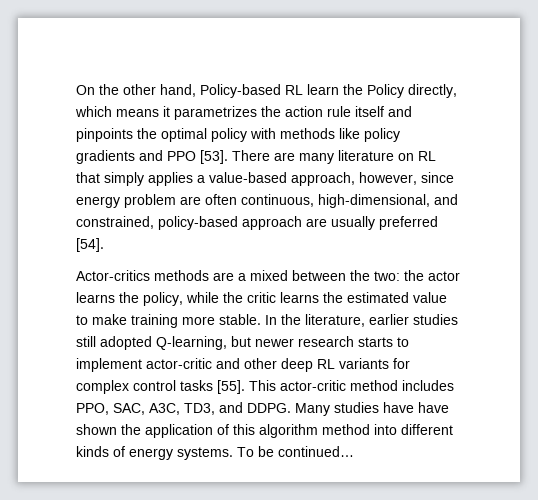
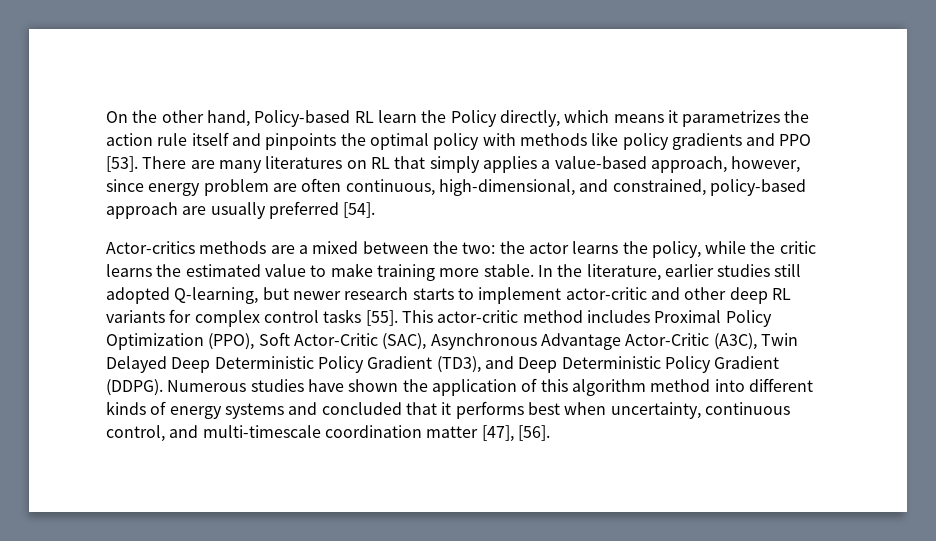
[338,150,394,161] literature -> [265,156,343,169] literatures
[76,402,330,416] PPO, SAC, A3C, TD3, and DDPG. Many -> [654,310,772,327] [106,332,798,350] [106,356,780,373] [106,379,247,396] Proximal Policy Optimization (PPO), Soft Actor-Critic (SAC), Asynchronous Advantage Actor-Critic (A3C), Twin Delayed Deep Deterministic Policy Gradient (TD3), and Deep Deterministic Policy Gradient (DDPG). Numerous
[418,402,449,413] have -> (344, 385) none
[177,446,354,460] systems. To be continued… -> [224,401,790,419] [106,425,550,442] systems and concluded that it performs best when uncertainty, continuous control, and multi-timescale coordination matter [47], [56].

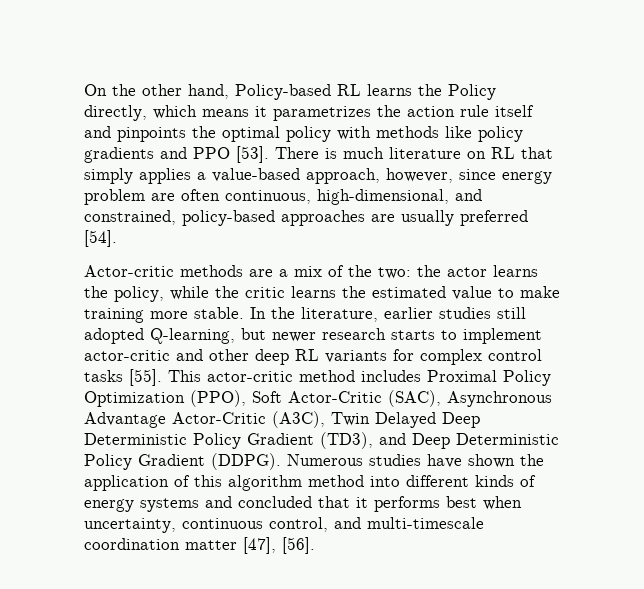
[377,110,417,123] learn -> [367,84,412,96] learns
[190,156,343,173] are many literatures -> [325,147,461,159] is much literature
[106,202,178,219] approach -> [281,210,365,226] approaches
[106,241,195,254] Actor-critics -> [84,265,174,277] Actor-critic
[312,241,429,254] mixed between -> [294,265,344,277] mix of

